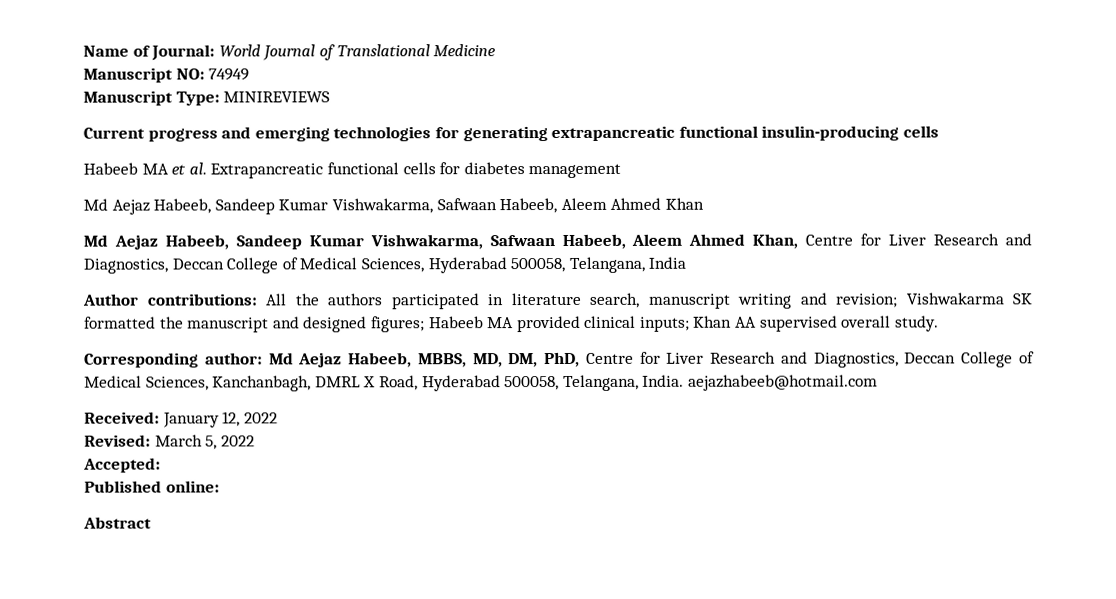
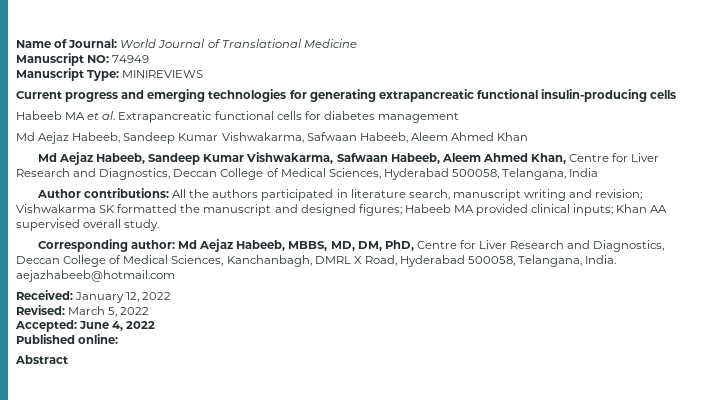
(161, 465) none -> [79,321,156,331] June 4, 2022

